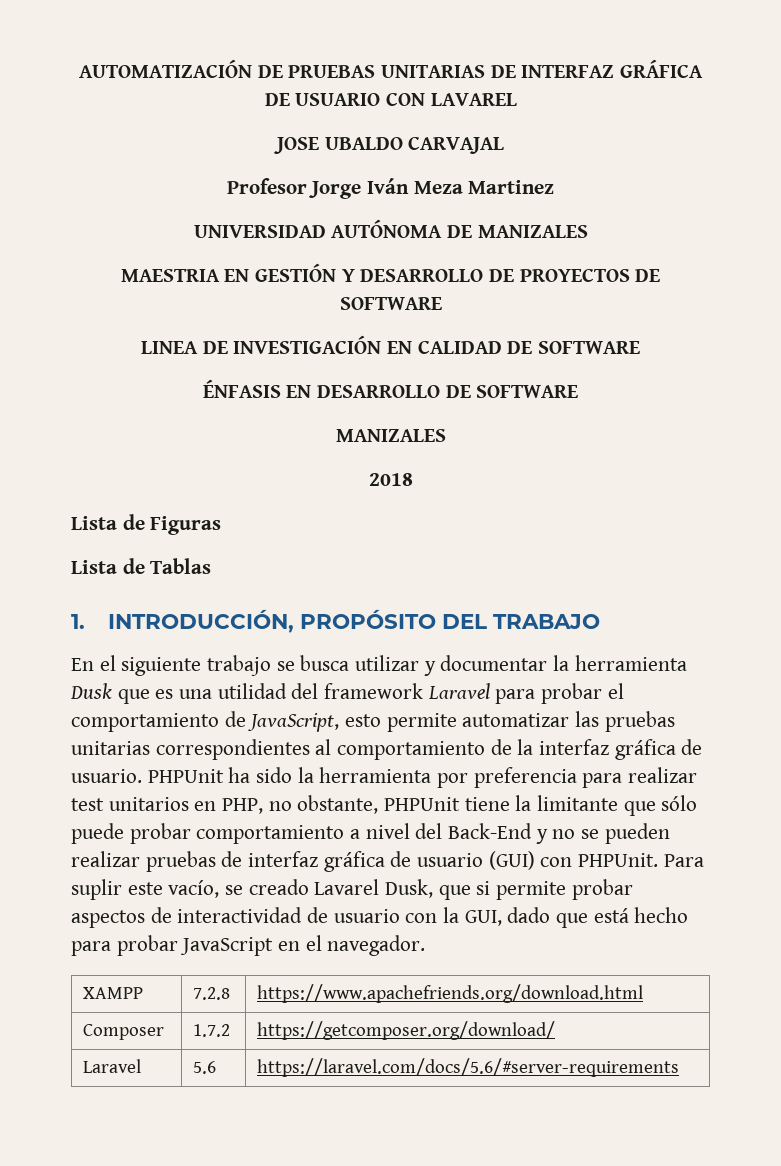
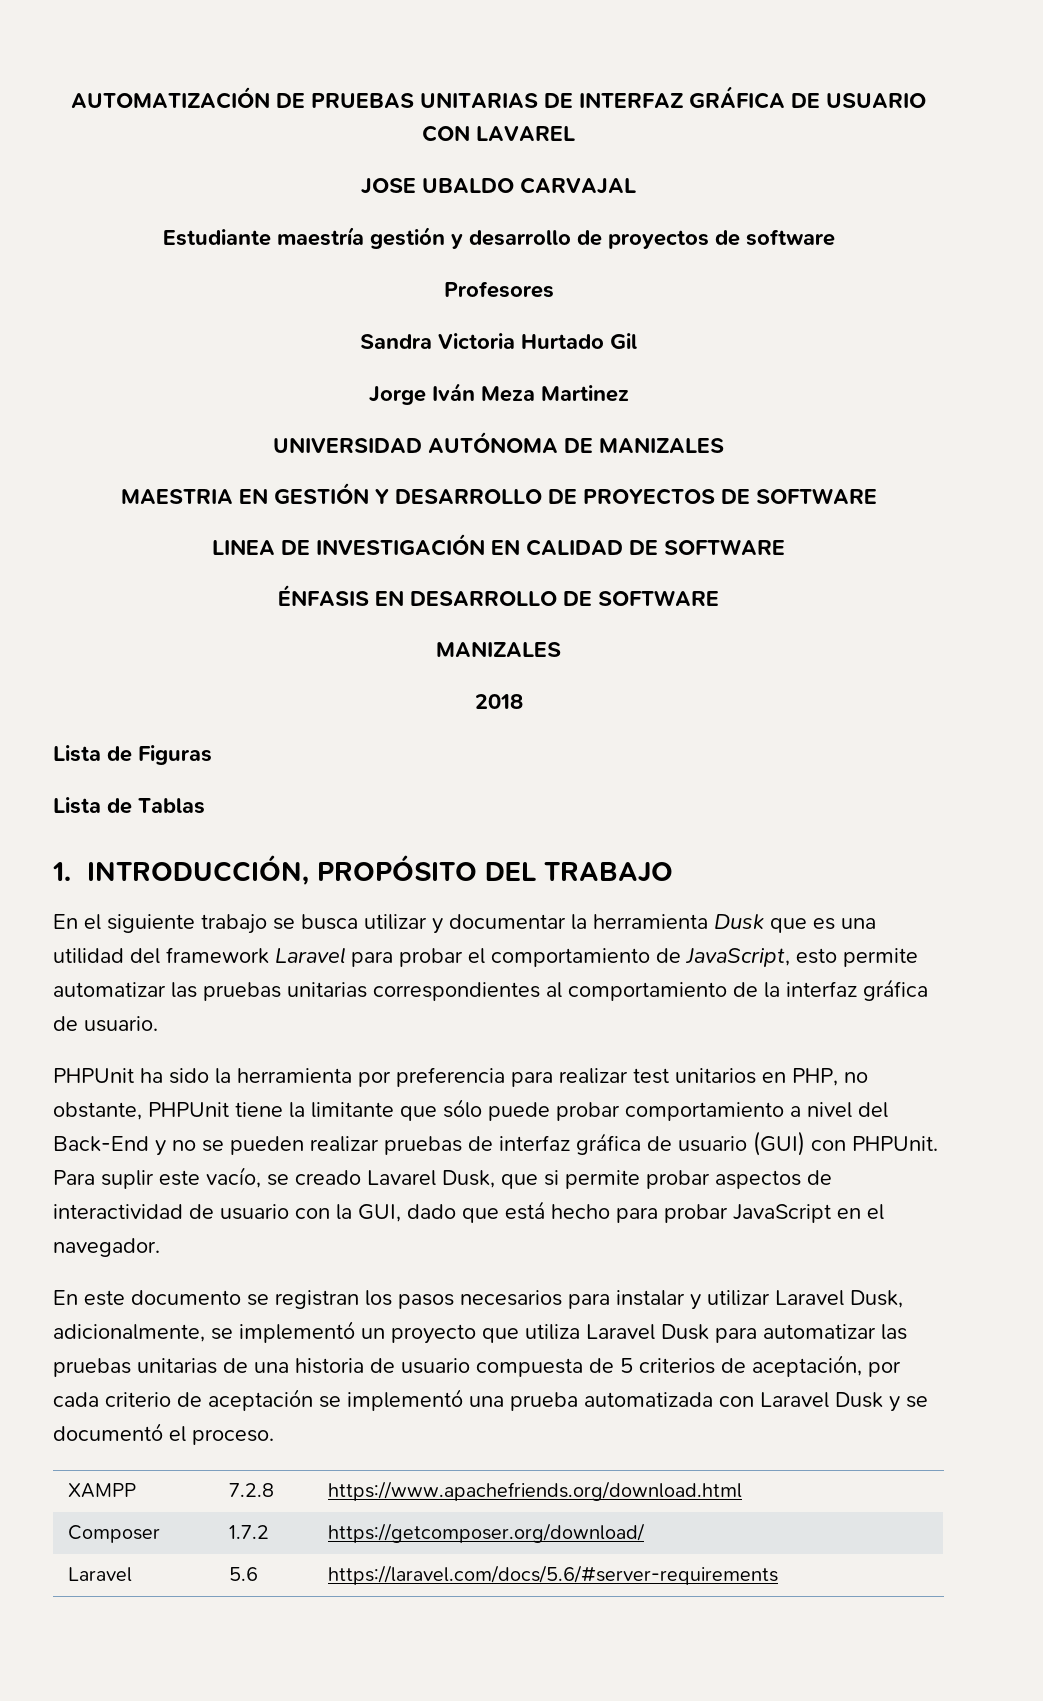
[226,178,307,194] Profesor -> [162,227,835,249] [443,281,554,298] [360,333,637,349] Estudiante maestría gestión y desarrollo de proyectos de software // Profesores // Sandra Victoria Hurtado Gil //
(142, 776) none -> (158, 1024) //
(426, 945) none -> [53,1290,903,1310] [53,1321,907,1344] [53,1355,901,1377] [53,1389,928,1412] [53,1423,274,1445] // En este documento se registran los pasos necesarios para instalar y utilizar Laravel Dusk, adicionalmente, se implementó un proyecto que utiliza Laravel Dusk para automatizar las pruebas unitarias de una historia de usuario compuesta de 5 criterios de aceptación, por cada criterio de aceptación se implementó una prueba automatizada con Laravel Dusk y se documentó el proceso.

